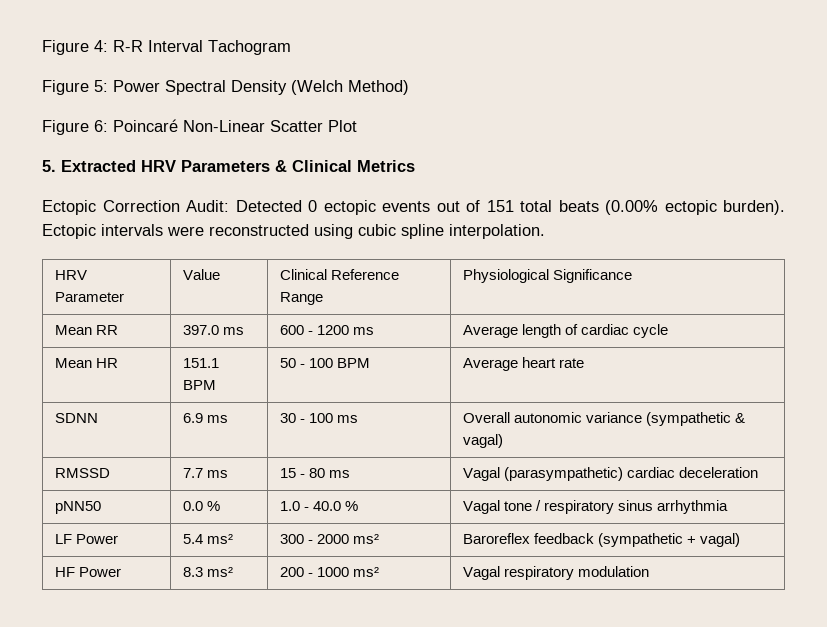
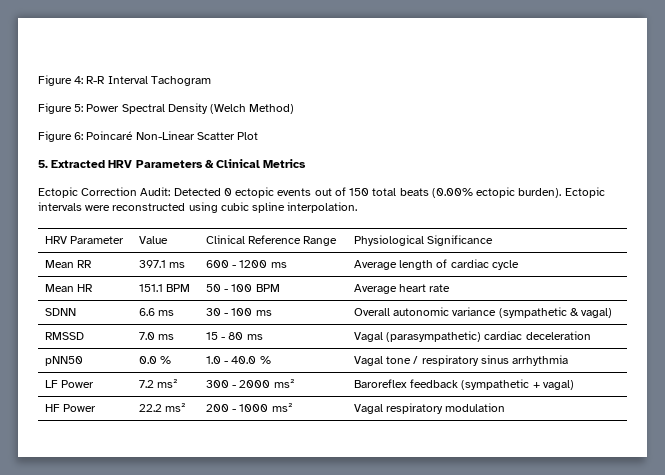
[486,200,514,212] 151 -> [349,188,370,196] 150
[182,325,219,335] 397.0 -> [138,260,166,268] 397.1
[182,413,203,423] 6.9 -> [138,308,155,316] 6.6
[182,468,203,478] 7.7 -> [138,332,155,340] 7.0
[182,534,203,544] 5.4 -> [138,380,154,388] 7.2
[182,567,203,577] 8.3 -> [138,404,162,412] 22.2

